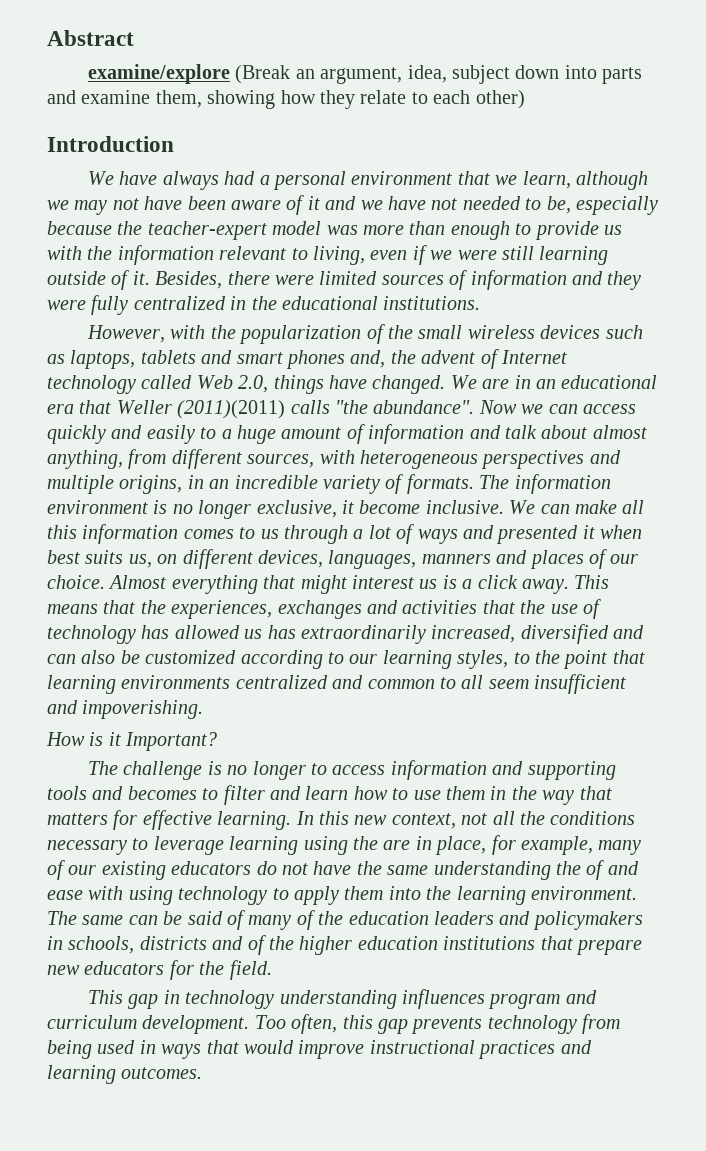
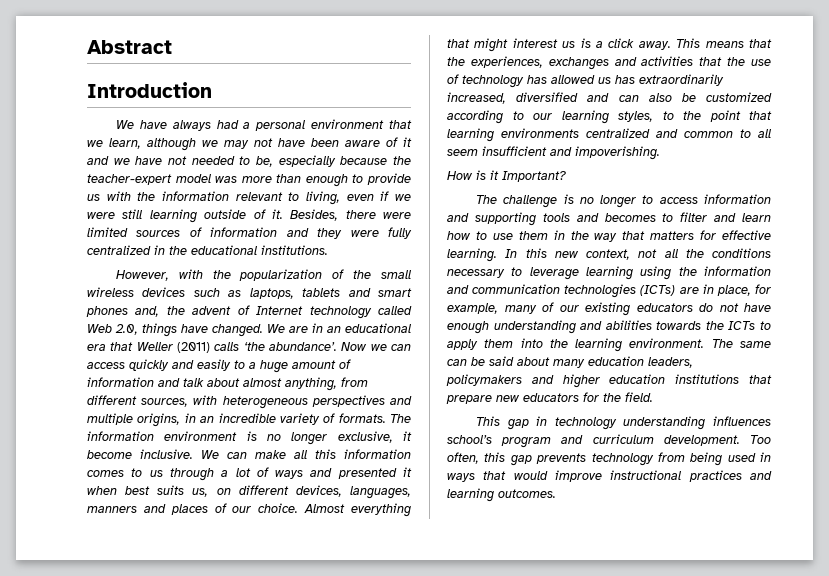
[87,64,643,84] [47,90,525,109] // examine/explore (Break an argument, idea, subject down into parts and examine them, showing how they relate to each other) -> (172, 47) none
[177,400,475,419] (2011)(2011) calls "the abundance". -> [177,342,337,353] (2011) calls ‘the abundance’.
(378, 843) none -> [704,266,771,276] [447,284,676,298] information and communication technologies (ICTs)
[356,860,639,880] [47,886,268,905] the same understanding the of and ease with using technology -> [447,320,756,334] enough understanding and abilities towards the ICTs
[227,910,643,930] [47,935,294,955] of many of the education leaders and policymakers in schools, districts and of the -> [517,356,693,368] [446,374,554,386] about many education leaders, policymakers and
(485, 999) none -> [447,435,492,444] school’s

